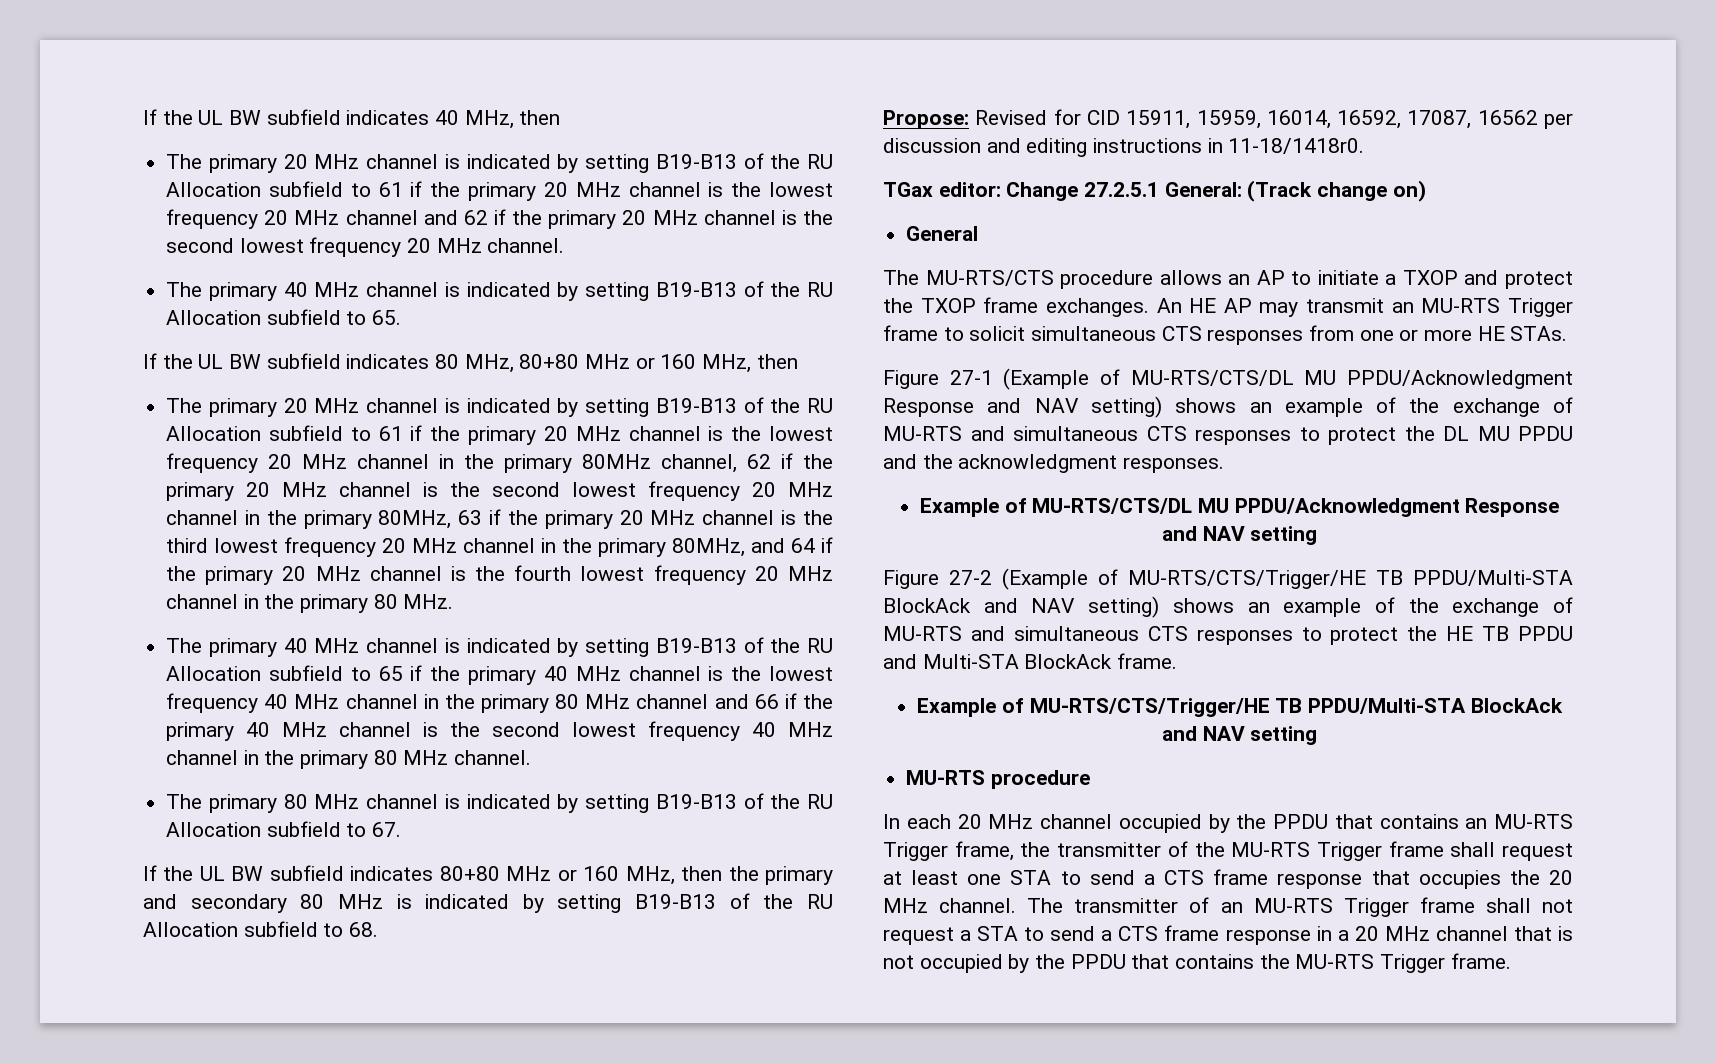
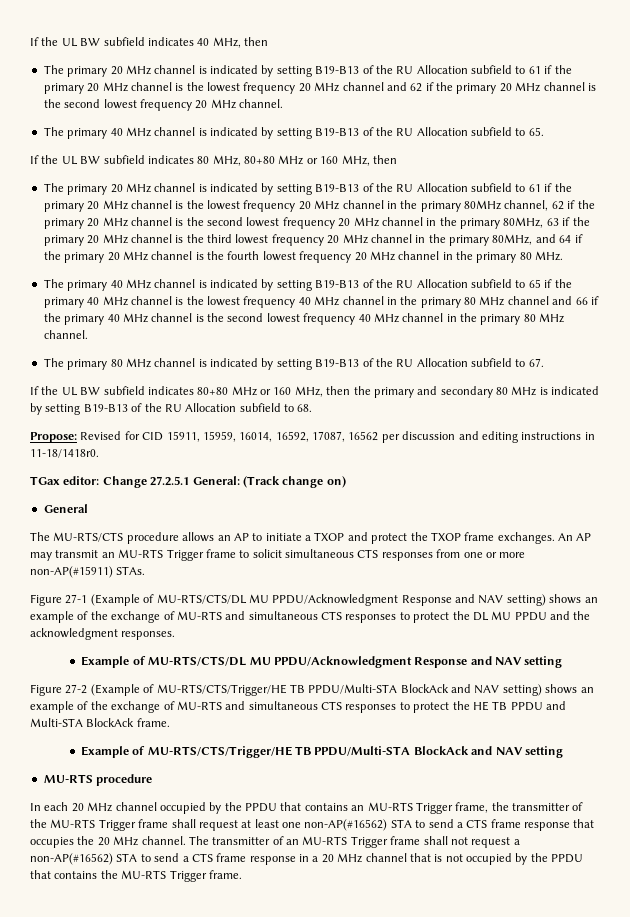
[1189,298,1217,313] HE -> (573, 537) none
[1477,326,1505,341] HE -> [30,566,113,578] non-AP(#15911)
(1002, 879) none -> [304,819,388,831] non-AP(#16562)
(972, 935) none -> [30,853,113,865] non-AP(#16562)

